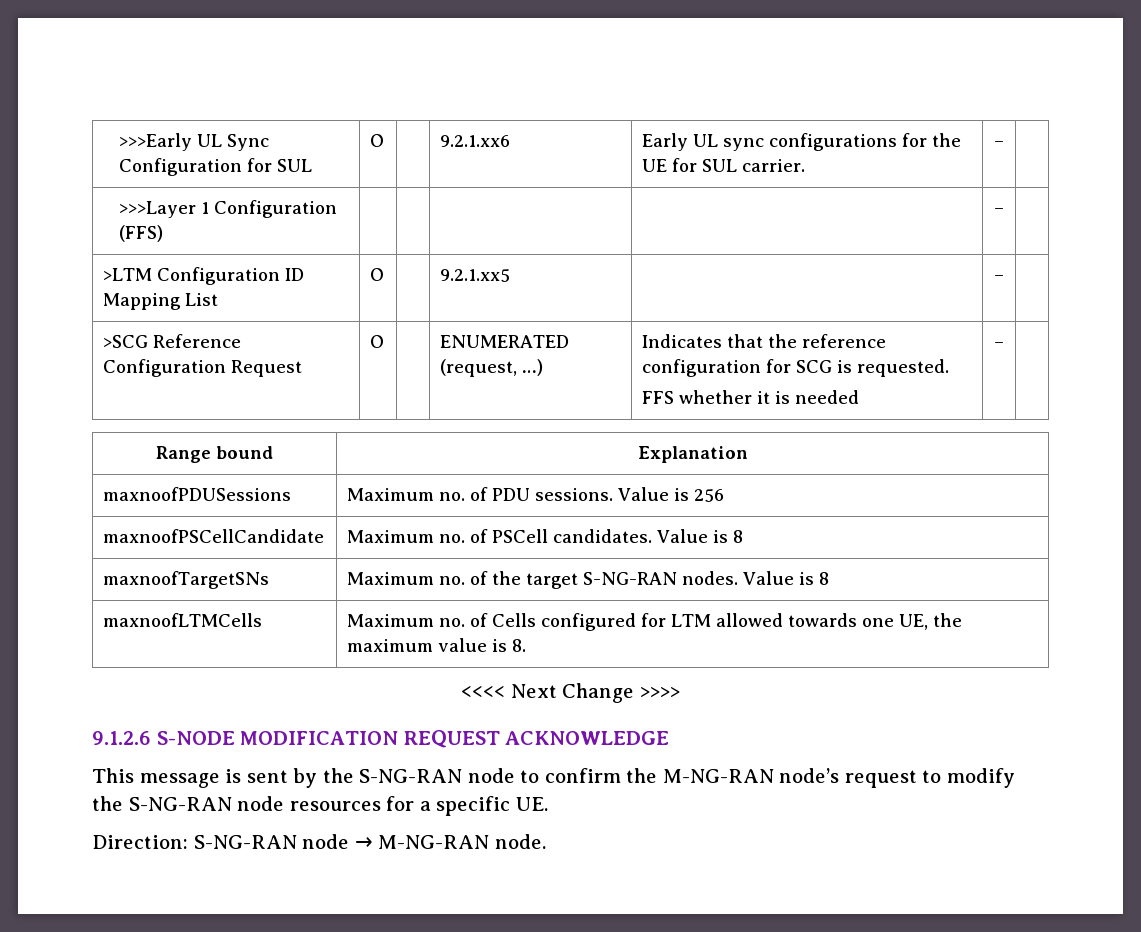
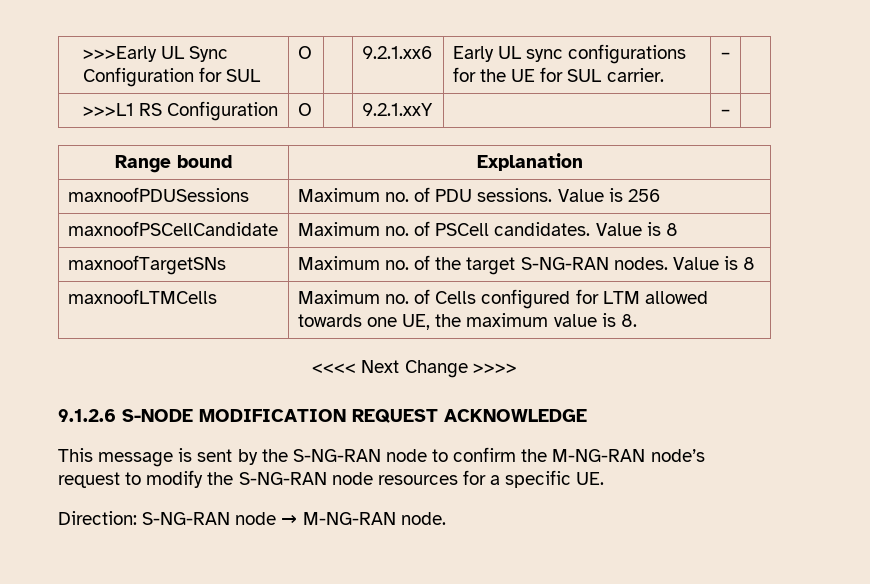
[118,200,337,218] [118,225,163,242] [994,208,1004,214] [103,267,305,285] [103,293,219,310] [370,268,385,281] [440,269,511,282] [994,275,1004,281] [103,334,242,348] [103,359,303,377] [370,335,385,348] [440,335,570,348] [440,359,544,377] [642,334,887,348] [642,359,950,377] [642,390,860,404] [994,342,1004,348] >>>Layer 1 Configuration (FFS) | | | | | – | // >LTM Configuration ID Mapping List | O | | 9.2.1.xx5 | | – | // >SCG Reference Configuration Request | O | | ENUMERATED (request, …) | Indicates that the reference configuration for SCG is requested. // FFS whether it is needed | – | -> [83,101,279,121] [297,103,312,116] [361,103,433,116] [721,109,730,116] >>>L1 RS Configuration | O | | 9.2.1.xxY | | – |

